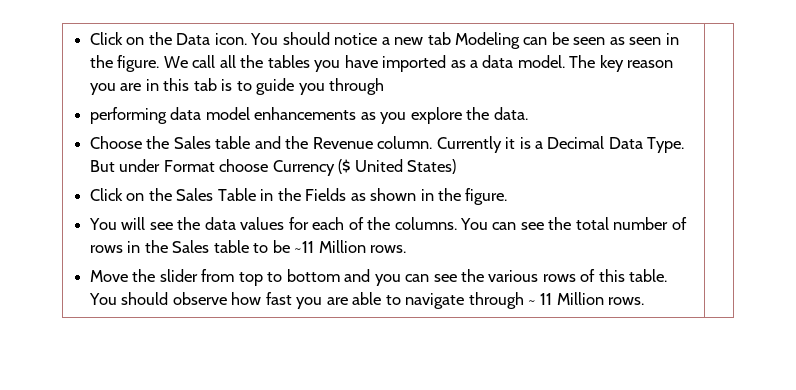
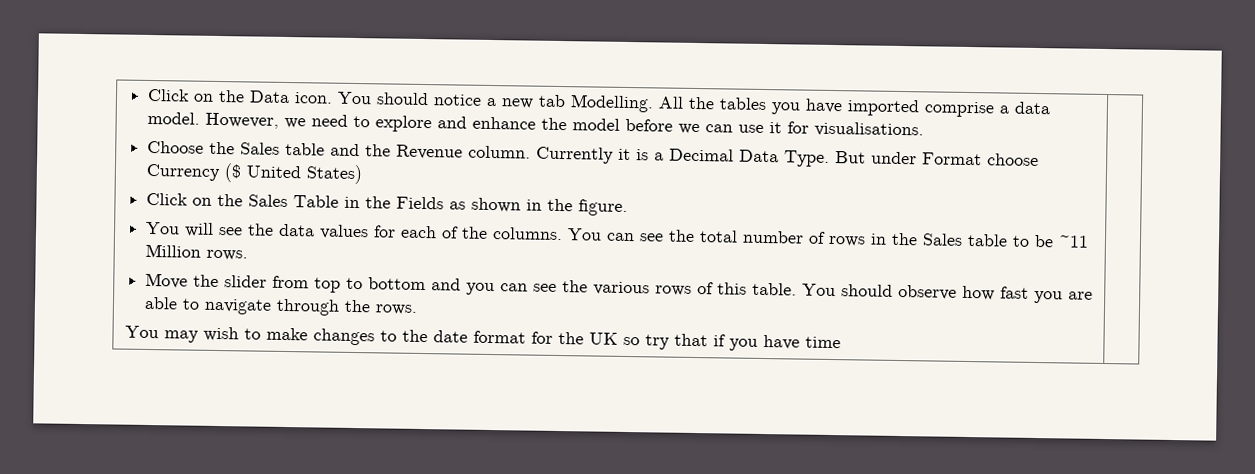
[454,32,679,49] [90,55,236,72] Modeling can be seen as seen in the figure. We call all -> [569,94,684,113] Modelling. All
[450,60,466,68] as -> [923,101,995,118] comprise
[569,55,674,72] [90,78,385,95] [90,107,528,124] The key reason you are in this tab is to guide you through // performing data model enhancements as you explore the data. -> [204,112,924,138] However, we need to explore and enhance the model before we can use it for visualisations.
[527,292,645,305] ~ 11 Million rows. -> [343,299,417,315] [124,325,841,351] the rows. // You may wish to make changes to the date format for the UK so try that if you have time

